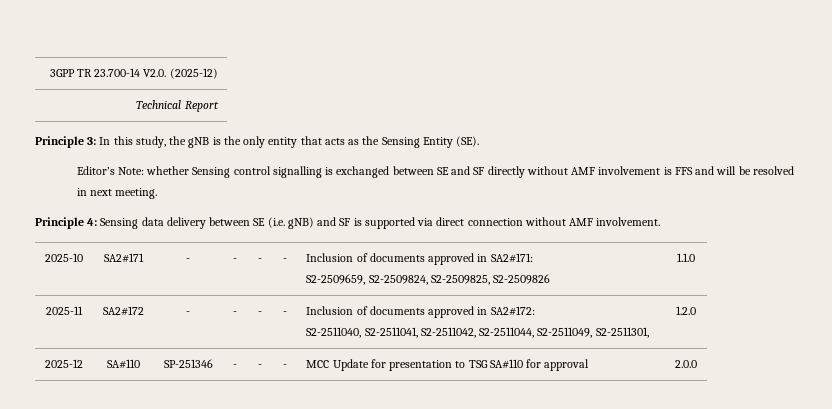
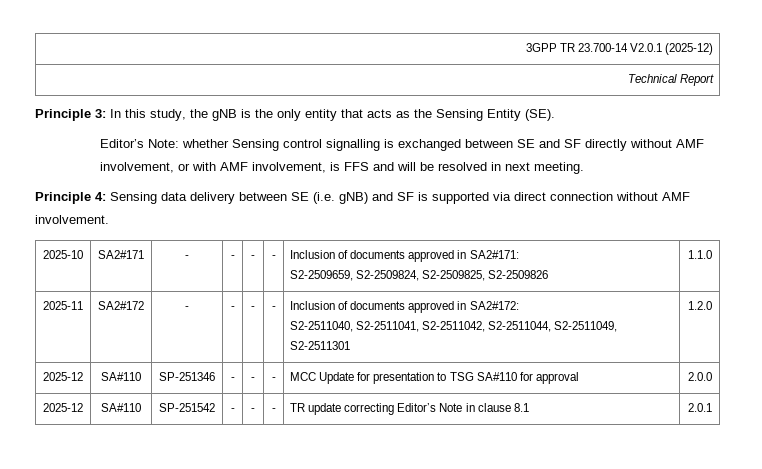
[143,69,167,77] V2.0. -> [629,43,662,52] V2.0.1
[598,166,661,175] involvement -> [99,162,326,173] involvement, or with AMF involvement,
[595,327,649,338] S2-2511301, -> [290,341,351,350] S2-2511301
(697, 364) none -> [43,403,83,412] [101,403,141,412] [159,403,215,412] [230,408,235,412] [251,408,255,412] [271,408,276,412] [290,403,529,415] [687,403,712,412] // 2025-12 | SA#110 | SP-251542 | - | - | - | TR update correcting Editor’s Note in clause 8.1 | 2.0.1

